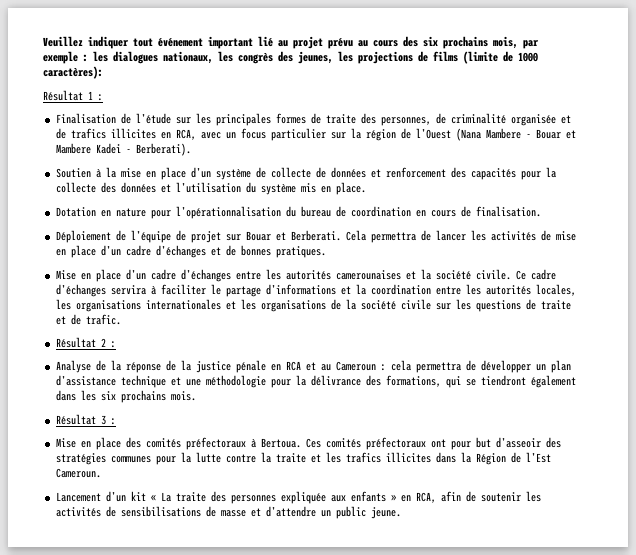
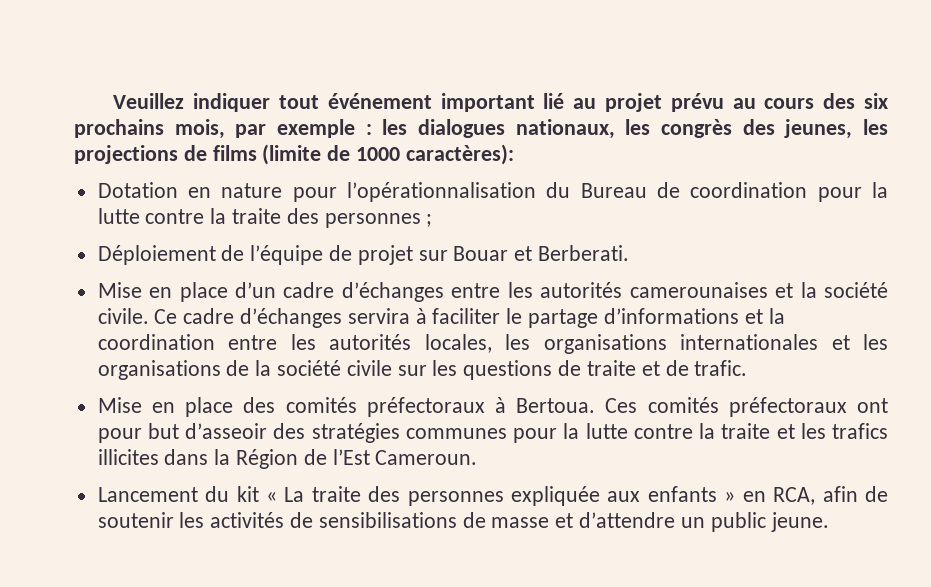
[43,90,103,101] [55,113,571,126] [55,128,576,141] [55,143,191,156] [55,167,556,180] [55,182,366,195] // Résultat 1 : // Finalisation de l’étude sur les principales formes de traite des personnes, de criminalité organisée et de trafics illicites en RCA, avec un focus particulier sur la région de l’Ouest (Nana Mambere - Bouar et Mambere Kadei - Berberati). // Soutien à la mise en place d’un système de collecte de données et renforcement des capacités pour la collecte des données et l’utilisation du système mis en place. -> (514, 154) none
[300,206,331,217] bureau -> [580,183,647,198] Bureau
[415,206,541,217] en cours de finalisation. -> [817,182,889,202] [97,208,433,228] pour la lutte contre la traite des personnes ;
[345,230,576,243] [55,245,326,258] Cela permettra de lancer les activités de mise en place d’un cadre d’échanges et de bonnes pratiques. -> (630, 253) none
[55,337,116,348] [55,360,571,373] [55,375,576,388] [55,390,196,403] [55,414,116,425] // Résultat 2 : // Analyse de la réponse de la justice pénale en RCA et au Cameroun : cela permettra de développer un plan d’assistance technique et une méthodologie pour la délivrance des formations, qui se tiendront également dans les six prochains mois. // Résultat 3 : -> (748, 368) none
[105,491,126,502] d’un -> [205,486,230,502] du

